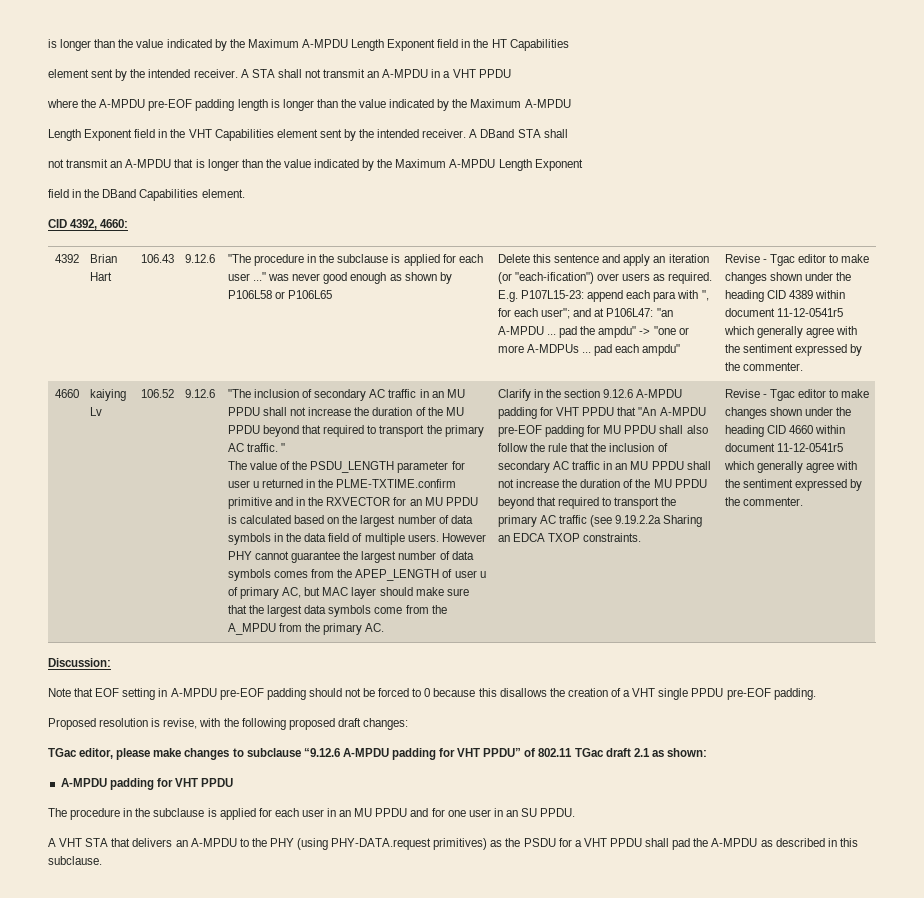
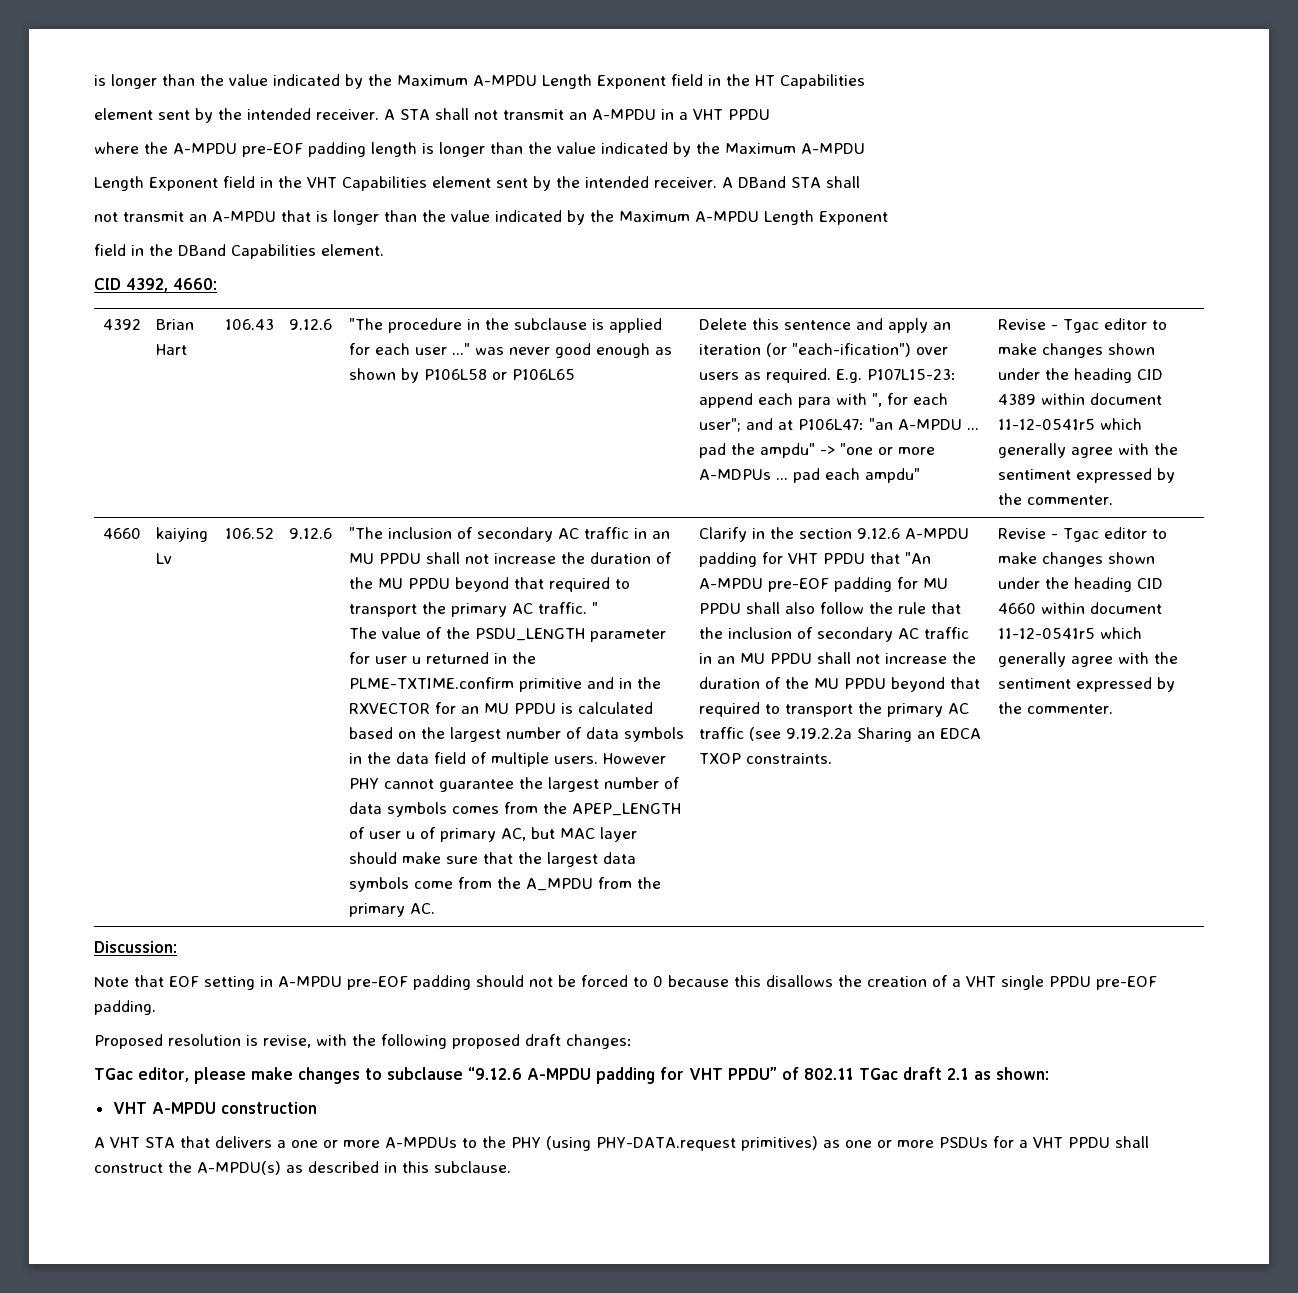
[60,778,234,790] [48,808,576,820] A-MPDU padding for VHT PPDU // The procedure in the subclause is applied for each user in an MU PPDU and for one user in an SU PPDU. -> [112,1102,317,1114] VHT A-MPDU construction
[175,838,237,847] an A-MPDU -> [276,1137,457,1148] a one or more A-MPDUs
[505,838,556,847] the PSDU -> [844,1137,988,1148] one or more PSDUs
[672,838,758,850] pad the A-MPDU -> [94,1161,281,1175] construct the A-MPDU(s)

